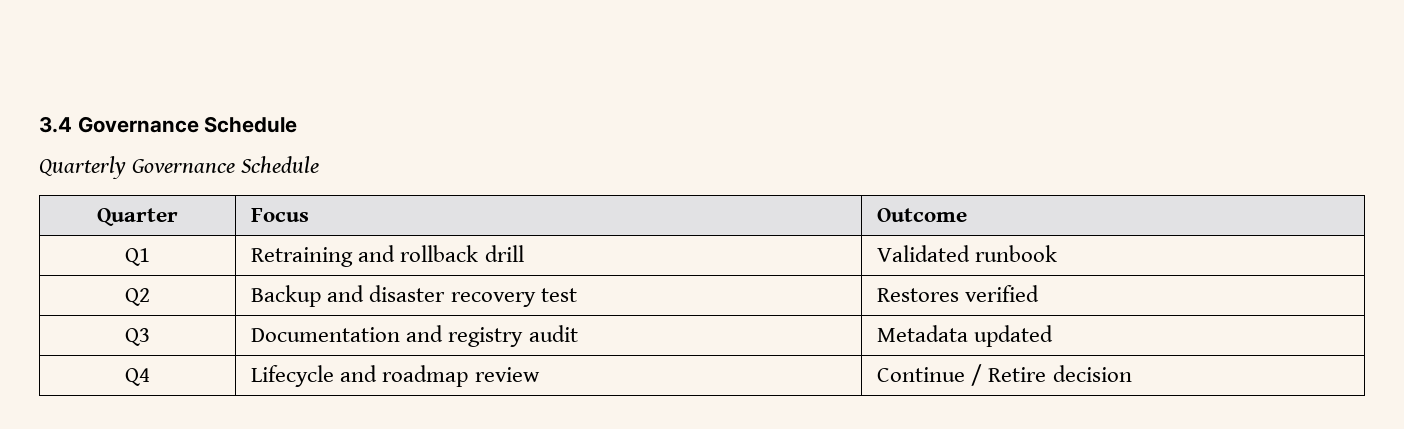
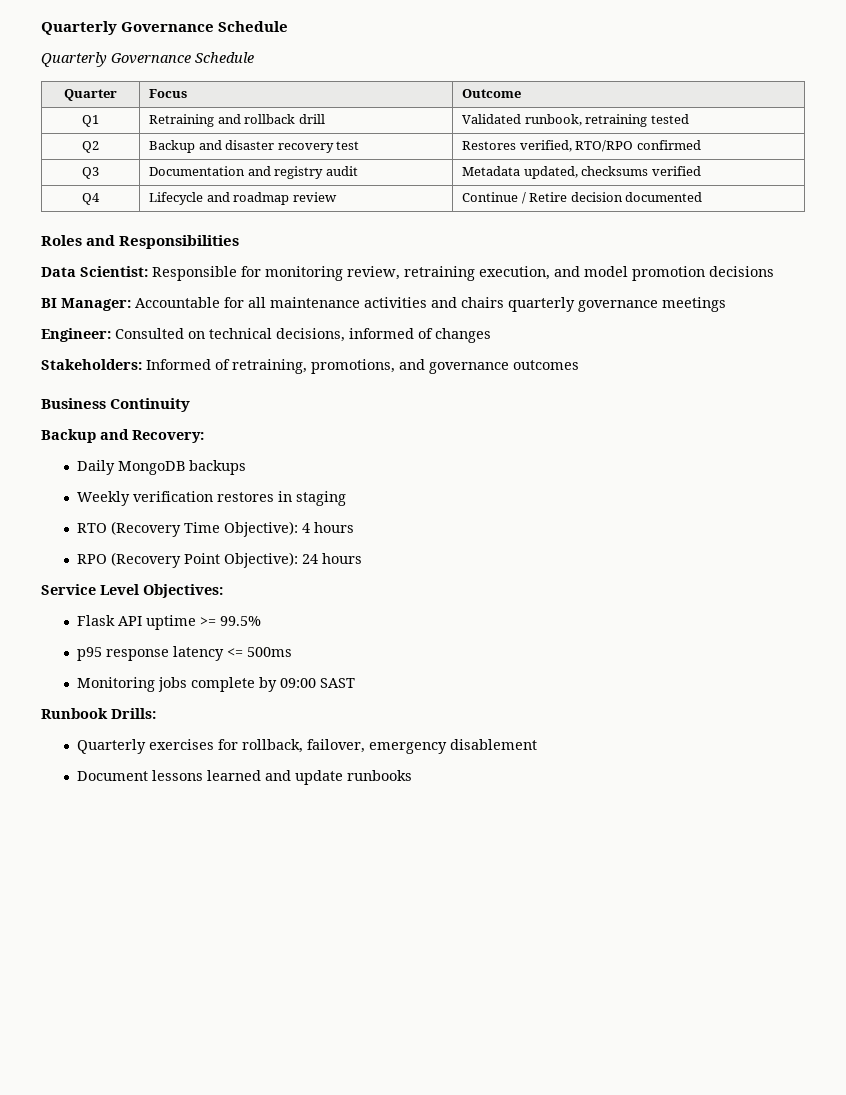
[39,116,72,133] 3.4 -> [41,21,117,35] Quarterly
[975,245,1058,262] runbook -> [524,114,689,127] runbook, retraining tested
[965,285,1040,302] verified -> [519,140,701,152] verified, RTO/RPO confirmed
[974,325,1054,347] updated -> [523,166,701,179] updated, checksums verified
(1132, 373) none -> [625,192,703,202] [41,235,240,249] [41,266,774,281] [41,297,726,312] [41,328,491,343] [41,359,579,374] [41,398,191,412] [41,429,204,443] [77,460,247,475] [77,491,347,506] [77,521,355,537] [77,552,363,568] [41,584,223,598] [77,615,262,630] [77,646,293,661] [77,677,356,692] [41,708,156,719] [77,739,538,754] [77,770,413,785] documented // Roles and Responsibilities // Data Scientist: Responsible for monitoring review, retraining execution, and model promotion decisions // BI Manager: Accountable for all maintenance activities and chairs quarterly governance meetings // Engineer: Consulted on technical decisions, informed of changes // Stakeholders: Informed of retraining, promotions, and governance outcomes // Business Continuity // Backup and Recovery: // Daily MongoDB backups // Weekly verification restores in staging // RTO (Recovery Time Objective): 4 hours // RPO (Recovery Point Objective): 24 hours // Service Level Objectives: // Flask API uptime >= 99.5% // p95 response latency <= 500ms // Monitoring jobs complete by 09:00 SAST // Runbook Drills: // Quarterly exercises for rollback, failover, emergency disablement // Document lessons learned and update runbooks

